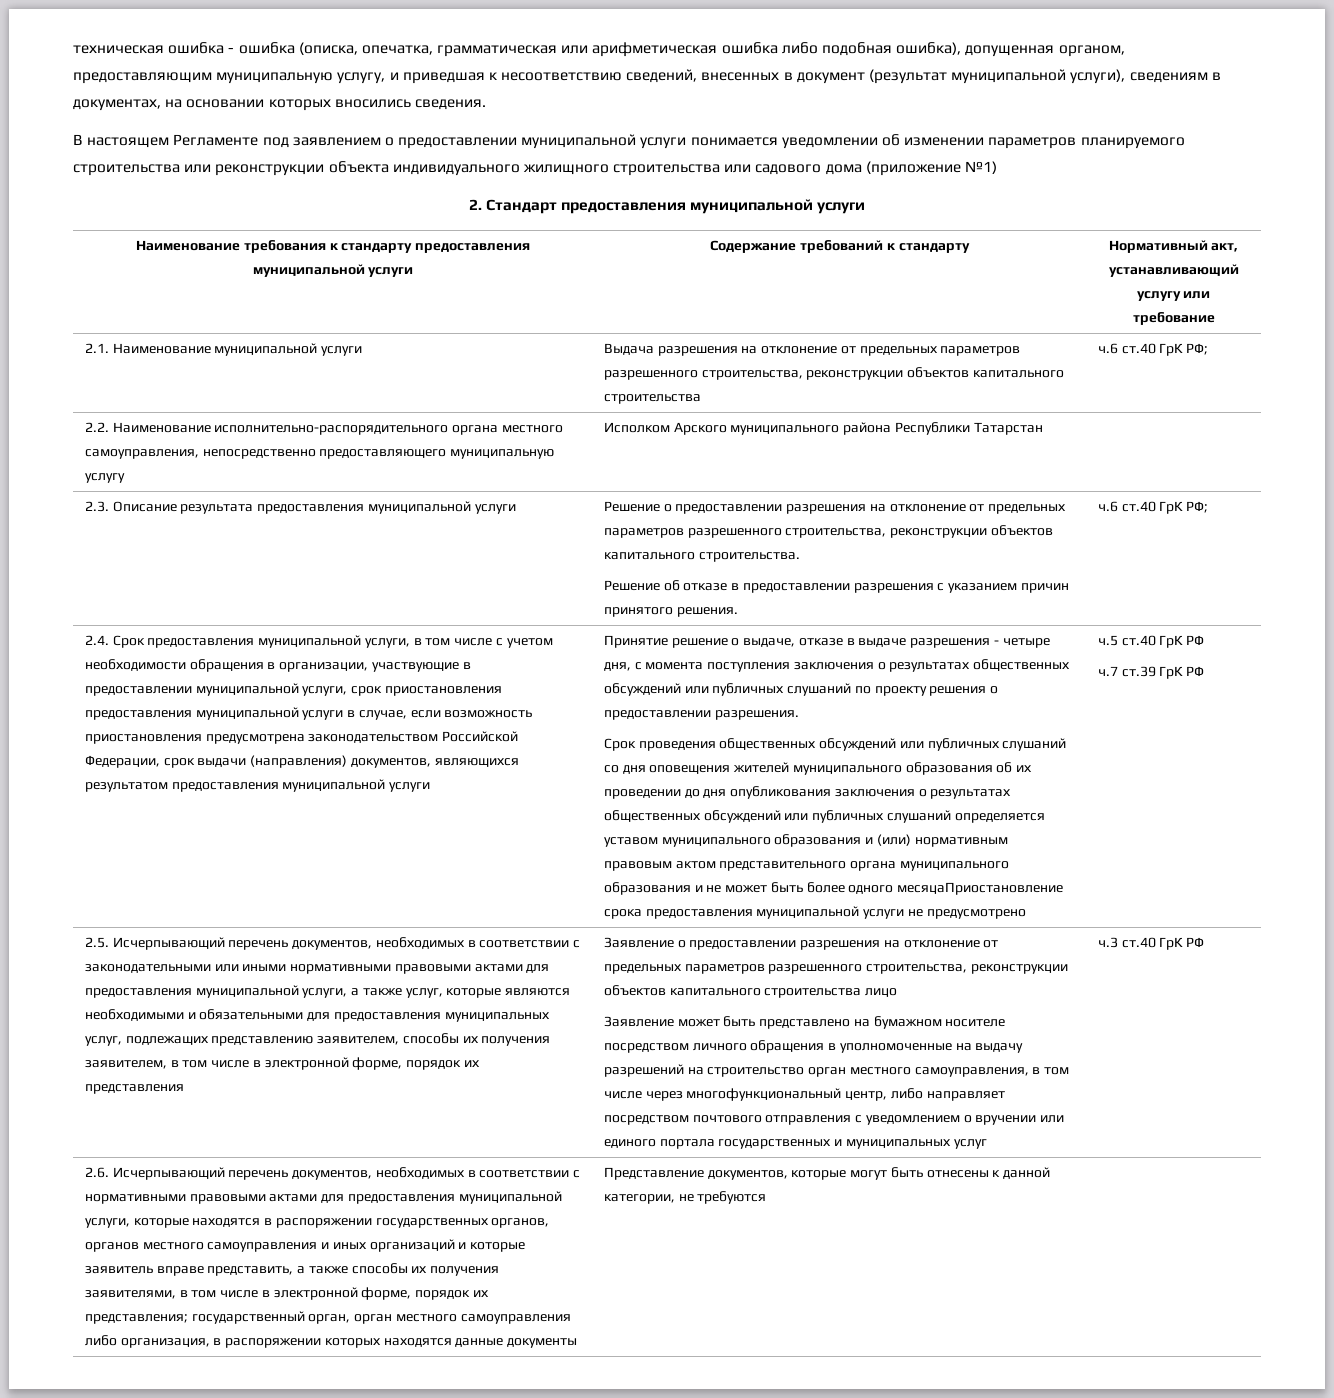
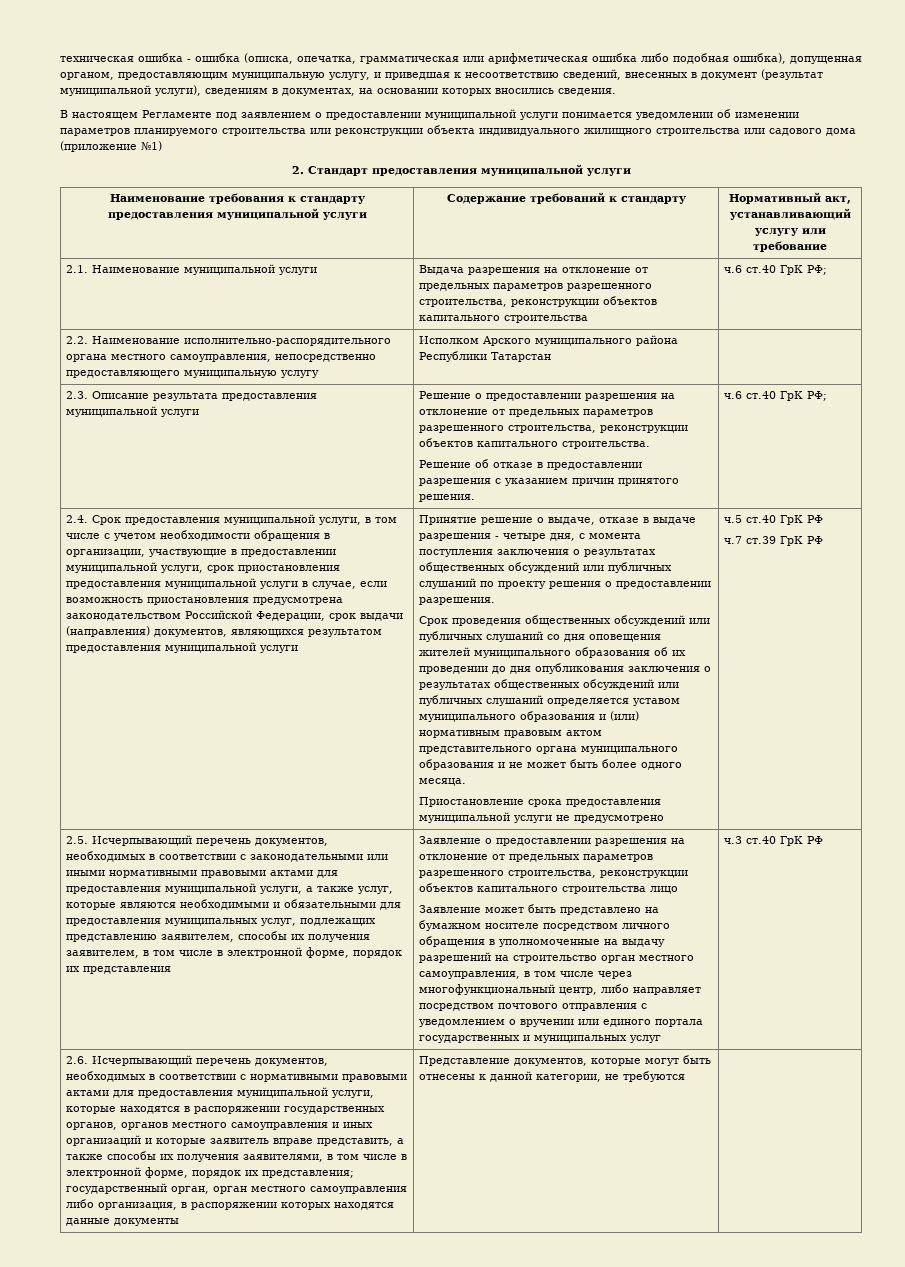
[897,882,1064,895] месяцаПриостановление -> [419,778,467,786] [419,797,525,807] месяца. // Приостановление

